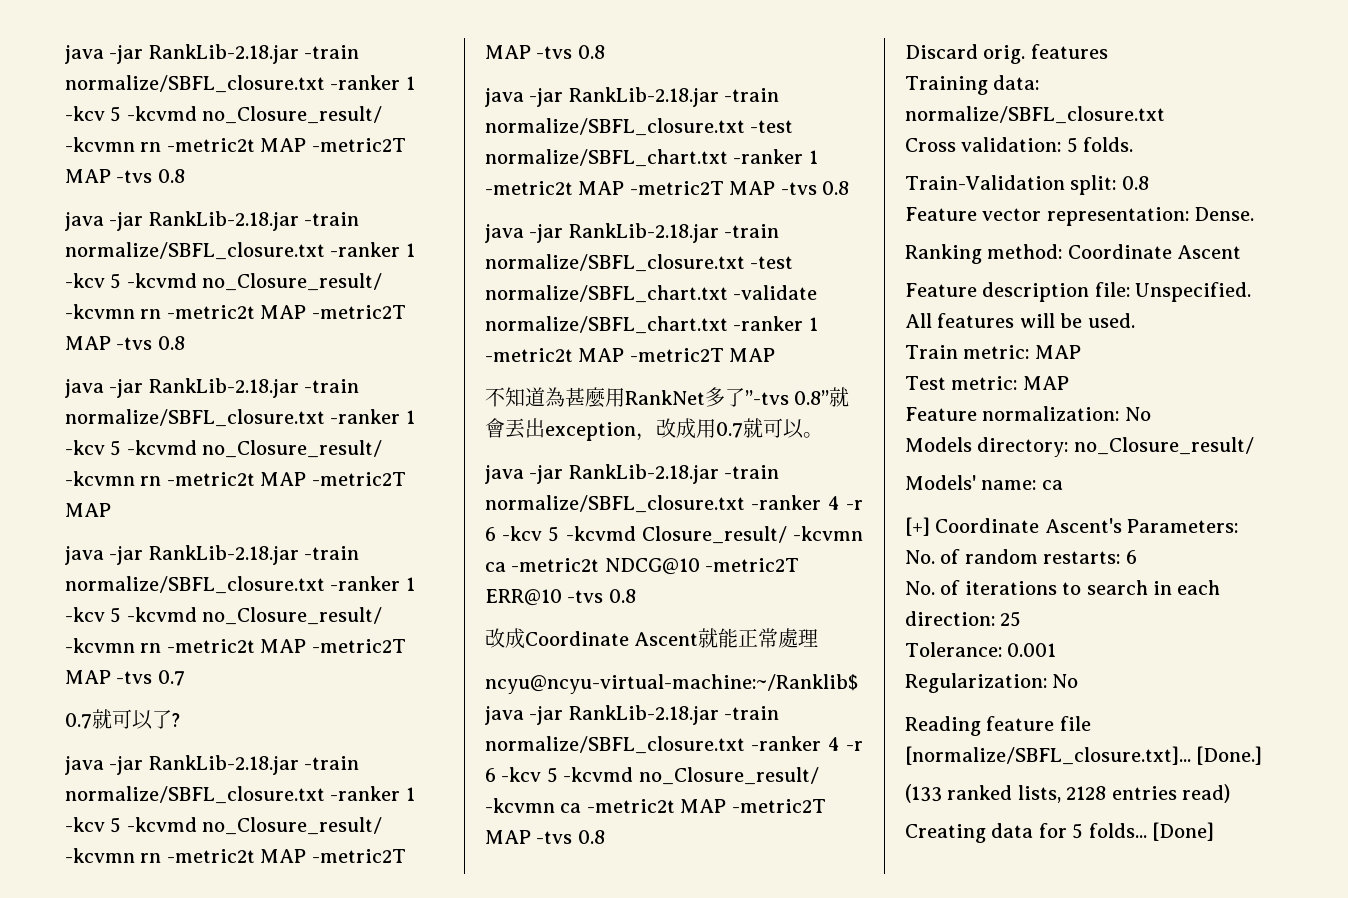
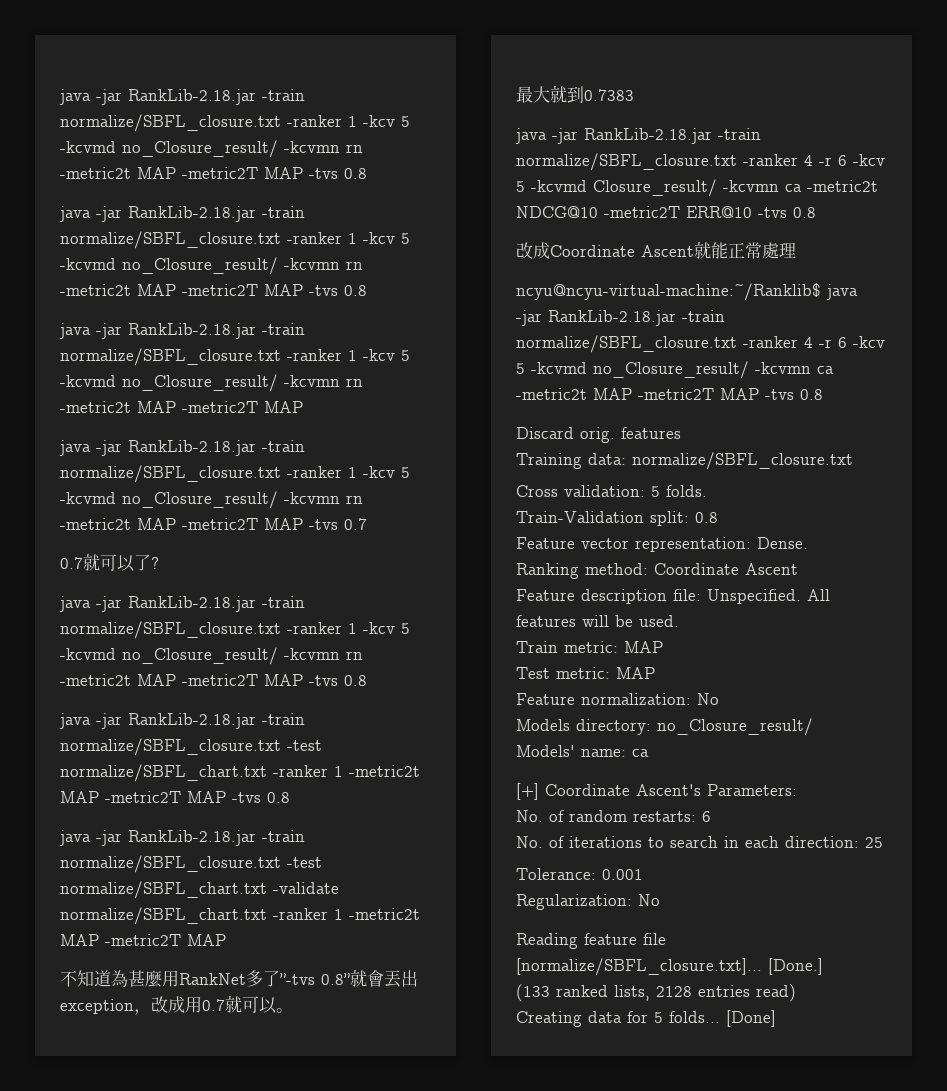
(823, 435) none -> [516,85,634,103] // 最大就到0.7383

